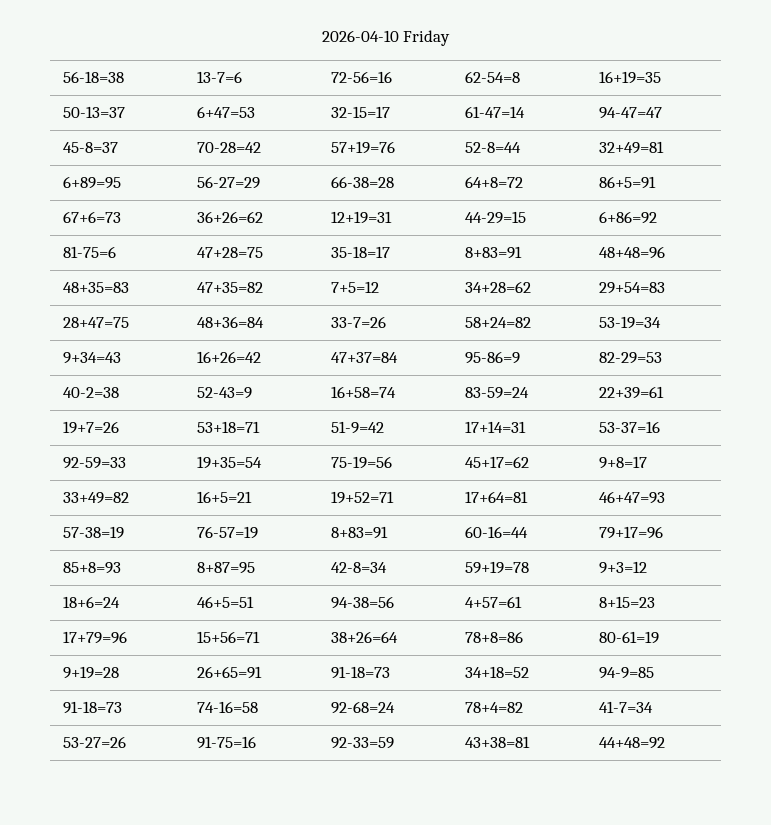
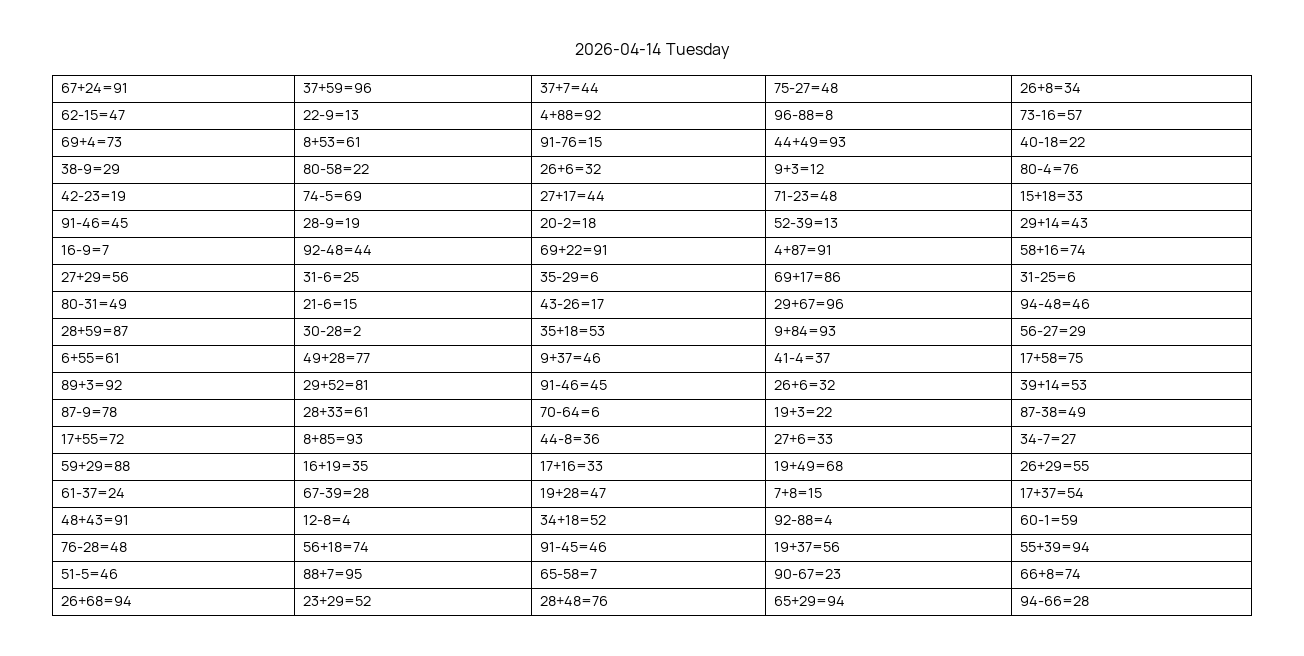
[321,30,451,46] [63,71,125,83] [197,71,243,83] [331,71,393,83] [465,71,521,83] [599,71,662,84] [63,106,126,118] [197,106,256,118] [331,106,391,118] [465,106,526,118] [599,107,663,119] [63,142,119,153] [197,142,262,153] [331,141,396,154] [465,142,522,153] [599,141,665,154] [63,176,122,189] [197,176,261,189] [331,176,395,188] [465,176,524,188] [599,176,657,189] [63,211,122,223] [197,211,264,223] [331,211,393,224] [465,211,527,224] [599,211,658,224] [63,246,117,258] [197,247,264,258] [331,246,391,258] [465,246,523,259] [599,246,666,259] [63,282,130,293] [197,282,264,293] [331,281,380,293] [465,281,532,293] [599,282,666,294] [63,317,130,328] [197,316,265,328] [331,316,387,328] [465,317,532,328] [599,316,662,329] [63,352,122,364] [197,351,262,363] [331,352,399,363] [465,351,521,364] [599,352,663,364] [63,387,120,398] [197,387,253,399] [331,386,397,398] [465,387,530,399] [599,386,665,399] [63,421,120,434] [197,421,261,433] [331,421,385,434] [465,421,527,433] [599,421,661,433] [63,457,127,469] [197,456,263,469] [331,456,393,469] [465,456,530,468] [599,456,648,469] [63,492,130,504] [197,491,253,503] [331,491,395,504] [465,491,529,503] [599,491,666,504] [63,526,125,539] [197,526,259,539] [331,526,389,539] [465,526,529,538] [599,526,664,539] [63,562,122,574] [197,562,256,574] [331,562,388,573] [465,561,530,574] [599,561,648,574] [63,596,121,608] [197,596,255,608] [331,596,395,609] [465,596,523,608] [599,596,656,608] [63,631,128,644] [197,631,261,643] [331,631,399,643] [465,631,524,643] [599,631,660,644] [63,666,120,679] [197,666,263,679] [331,666,391,679] [465,666,530,678] [599,667,655,679] [63,701,123,714] [197,701,259,713] [331,701,396,714] [465,702,524,713] [599,701,654,713] [63,736,127,748] [197,736,257,749] [331,737,395,749] [465,736,531,748] [599,737,666,749] 2026-04-10 Friday // 56-18=38 | 13-7=6 | 72-56=16 | 62-54=8 | 16+19=35 // 50-13=37 | 6+47=53 | 32-15=17 | 61-47=14 | 94-47=47 // 45-8=37 | 70-28=42 | 57+19=76 | 52-8=44 | 32+49=81 // 6+89=95 | 56-27=29 | 66-38=28 | 64+8=72 | 86+5=91 // 67+6=73 | 36+26=62 | 12+19=31 | 44-29=15 | 6+86=92 // 81-75=6 | 47+28=75 | 35-18=17 | 8+83=91 | 48+48=96 // 48+35=83 | 47+35=82 | 7+5=12 | 34+28=62 | 29+54=83 // 28+47=75 | 48+36=84 | 33-7=26 | 58+24=82 | 53-19=34 // 9+34=43 | 16+26=42 | 47+37=84 | 95-86=9 | 82-29=53 // 40-2=38 | 52-43=9 | 16+58=74 | 83-59=24 | 22+39=61 // 19+7=26 | 53+18=71 | 51-9=42 | 17+14=31 | 53-37=16 // 92-59=33 | 19+35=54 | 75-19=56 | 45+17=62 | 9+8=17 // 33+49=82 | 16+5=21 | 19+52=71 | 17+64=81 | 46+47=93 // 57-38=19 | 76-57=19 | 8+83=91 | 60-16=44 | 79+17=96 // 85+8=93 | 8+87=95 | 42-8=34 | 59+19=78 | 9+3=12 // 18+6=24 | 46+5=51 | 94-38=56 | 4+57=61 | 8+15=23 // 17+79=96 | 15+56=71 | 38+26=64 | 78+8=86 | 80-61=19 // 9+19=28 | 26+65=91 | 91-18=73 | 34+18=52 | 94-9=85 // 91-18=73 | 74-16=58 | 92-68=24 | 78+4=82 | 41-7=34 // 53-27=26 | 91-75=16 | 92-33=59 | 43+38=81 | 44+48=92 -> [575,43,730,59] [60,83,128,93] [302,83,372,93] [539,83,599,93] [773,83,838,93] [1019,83,1081,93] [60,110,125,120] [302,110,359,120] [539,110,601,120] [773,110,833,120] [1019,110,1082,120] [60,137,122,147] [302,137,361,147] [539,137,602,147] [773,137,846,147] [1019,137,1085,147] [60,164,120,174] [302,164,369,174] [539,164,601,174] [773,164,824,174] [1019,164,1079,174] [60,191,126,201] [302,191,362,201] [539,191,605,201] [773,191,837,201] [1019,191,1083,201] [60,218,128,228] [302,218,360,228] [539,218,596,228] [773,218,838,228] [1019,218,1088,228] [60,245,109,255] [302,245,372,255] [539,245,608,255] [773,245,832,255] [1019,245,1086,255] [60,272,129,282] [302,272,359,282] [539,272,599,282] [773,272,841,282] [1019,272,1076,282] [60,299,127,309] [302,299,357,309] [539,299,604,309] [773,299,844,309] [1019,299,1090,309] [60,326,128,336] [302,326,361,336] [539,326,605,336] [773,326,836,336] [1019,326,1086,336] [60,353,120,363] [302,353,370,363] [539,353,601,363] [773,353,830,363] [1019,353,1083,363] [60,380,122,390] [302,380,369,390] [539,380,607,390] [773,380,835,390] [1019,380,1087,390] [60,407,117,417] [302,407,369,417] [539,407,600,417] [773,407,832,417] [1019,407,1086,417] [60,434,124,444] [302,434,363,444] [539,434,600,444] [773,434,833,444] [1019,434,1076,444] [60,461,130,471] [302,461,368,471] [539,461,603,471] [773,461,843,471] [1019,461,1089,471] [60,488,125,498] [302,488,369,498] [539,488,606,498] [773,488,822,498] [1019,488,1084,498] [60,515,129,525] [302,515,351,525] [539,515,606,525] [773,515,833,525] [1019,515,1078,525] [60,542,127,552] [302,542,369,552] [539,542,607,552] [773,542,840,552] [1019,542,1090,552] [60,569,118,579] [302,569,362,579] [539,569,597,579] [773,569,841,579] [1019,569,1081,579] [60,596,132,606] [302,596,371,606] [539,596,608,606] [773,596,845,606] [1019,596,1089,606] 2026-04-14 Tuesday // 67+24=91 | 37+59=96 | 37+7=44 | 75-27=48 | 26+8=34 // 62-15=47 | 22-9=13 | 4+88=92 | 96-88=8 | 73-16=57 // 69+4=73 | 8+53=61 | 91-76=15 | 44+49=93 | 40-18=22 // 38-9=29 | 80-58=22 | 26+6=32 | 9+3=12 | 80-4=76 // 42-23=19 | 74-5=69 | 27+17=44 | 71-23=48 | 15+18=33 // 91-46=45 | 28-9=19 | 20-2=18 | 52-39=13 | 29+14=43 // 16-9=7 | 92-48=44 | 69+22=91 | 4+87=91 | 58+16=74 // 27+29=56 | 31-6=25 | 35-29=6 | 69+17=86 | 31-25=6 // 80-31=49 | 21-6=15 | 43-26=17 | 29+67=96 | 94-48=46 // 28+59=87 | 30-28=2 | 35+18=53 | 9+84=93 | 56-27=29 // 6+55=61 | 49+28=77 | 9+37=46 | 41-4=37 | 17+58=75 // 89+3=92 | 29+52=81 | 91-46=45 | 26+6=32 | 39+14=53 // 87-9=78 | 28+33=61 | 70-64=6 | 19+3=22 | 87-38=49 // 17+55=72 | 8+85=93 | 44-8=36 | 27+6=33 | 34-7=27 // 59+29=88 | 16+19=35 | 17+16=33 | 19+49=68 | 26+29=55 // 61-37=24 | 67-39=28 | 19+28=47 | 7+8=15 | 17+37=54 // 48+43=91 | 12-8=4 | 34+18=52 | 92-88=4 | 60-1=59 // 76-28=48 | 56+18=74 | 91-45=46 | 19+37=56 | 55+39=94 // 51-5=46 | 88+7=95 | 65-58=7 | 90-67=23 | 66+8=74 // 26+68=94 | 23+29=52 | 28+48=76 | 65+29=94 | 94-66=28

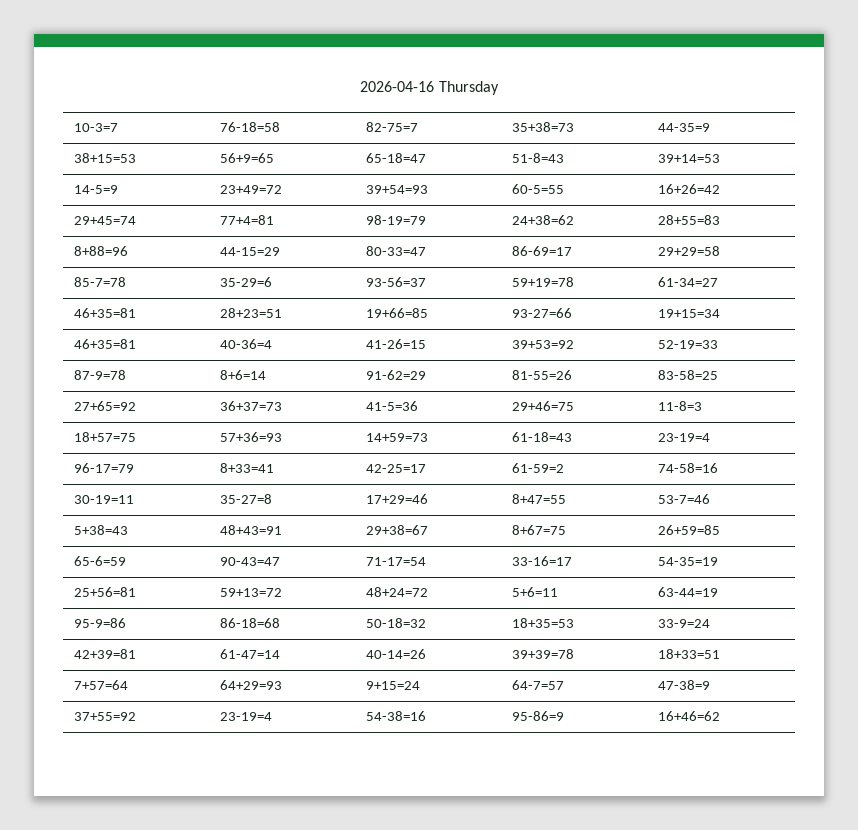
[575,43,730,59] [60,83,128,93] [302,83,372,93] [539,83,599,93] [773,83,838,93] [1019,83,1081,93] [60,110,125,120] [302,110,359,120] [539,110,601,120] [773,110,833,120] [1019,110,1082,120] [60,137,122,147] [302,137,361,147] [539,137,602,147] [773,137,846,147] [1019,137,1085,147] [60,164,120,174] [302,164,369,174] [539,164,601,174] [773,164,824,174] [1019,164,1079,174] [60,191,126,201] [302,191,362,201] [539,191,605,201] [773,191,837,201] [1019,191,1083,201] [60,218,128,228] [302,218,360,228] [539,218,596,228] [773,218,838,228] [1019,218,1088,228] [60,245,109,255] [302,245,372,255] [539,245,608,255] [773,245,832,255] [1019,245,1086,255] [60,272,129,282] [302,272,359,282] [539,272,599,282] [773,272,841,282] [1019,272,1076,282] [60,299,127,309] [302,299,357,309] [539,299,604,309] [773,299,844,309] [1019,299,1090,309] [60,326,128,336] [302,326,361,336] [539,326,605,336] [773,326,836,336] [1019,326,1086,336] [60,353,120,363] [302,353,370,363] [539,353,601,363] [773,353,830,363] [1019,353,1083,363] [60,380,122,390] [302,380,369,390] [539,380,607,390] [773,380,835,390] [1019,380,1087,390] [60,407,117,417] [302,407,369,417] [539,407,600,417] [773,407,832,417] [1019,407,1086,417] [60,434,124,444] [302,434,363,444] [539,434,600,444] [773,434,833,444] [1019,434,1076,444] [60,461,130,471] [302,461,368,471] [539,461,603,471] [773,461,843,471] [1019,461,1089,471] [60,488,125,498] [302,488,369,498] [539,488,606,498] [773,488,822,498] [1019,488,1084,498] [60,515,129,525] [302,515,351,525] [539,515,606,525] [773,515,833,525] [1019,515,1078,525] [60,542,127,552] [302,542,369,552] [539,542,607,552] [773,542,840,552] [1019,542,1090,552] [60,569,118,579] [302,569,362,579] [539,569,597,579] [773,569,841,579] [1019,569,1081,579] [60,596,132,606] [302,596,371,606] [539,596,608,606] [773,596,845,606] [1019,596,1089,606] 2026-04-14 Tuesday // 67+24=91 | 37+59=96 | 37+7=44 | 75-27=48 | 26+8=34 // 62-15=47 | 22-9=13 | 4+88=92 | 96-88=8 | 73-16=57 // 69+4=73 | 8+53=61 | 91-76=15 | 44+49=93 | 40-18=22 // 38-9=29 | 80-58=22 | 26+6=32 | 9+3=12 | 80-4=76 // 42-23=19 | 74-5=69 | 27+17=44 | 71-23=48 | 15+18=33 // 91-46=45 | 28-9=19 | 20-2=18 | 52-39=13 | 29+14=43 // 16-9=7 | 92-48=44 | 69+22=91 | 4+87=91 | 58+16=74 // 27+29=56 | 31-6=25 | 35-29=6 | 69+17=86 | 31-25=6 // 80-31=49 | 21-6=15 | 43-26=17 | 29+67=96 | 94-48=46 // 28+59=87 | 30-28=2 | 35+18=53 | 9+84=93 | 56-27=29 // 6+55=61 | 49+28=77 | 9+37=46 | 41-4=37 | 17+58=75 // 89+3=92 | 29+52=81 | 91-46=45 | 26+6=32 | 39+14=53 // 87-9=78 | 28+33=61 | 70-64=6 | 19+3=22 | 87-38=49 // 17+55=72 | 8+85=93 | 44-8=36 | 27+6=33 | 34-7=27 // 59+29=88 | 16+19=35 | 17+16=33 | 19+49=68 | 26+29=55 // 61-37=24 | 67-39=28 | 19+28=47 | 7+8=15 | 17+37=54 // 48+43=91 | 12-8=4 | 34+18=52 | 92-88=4 | 60-1=59 // 76-28=48 | 56+18=74 | 91-45=46 | 19+37=56 | 55+39=94 // 51-5=46 | 88+7=95 | 65-58=7 | 90-67=23 | 66+8=74 // 26+68=94 | 23+29=52 | 28+48=76 | 65+29=94 | 94-66=28 -> [360,81,499,95] [74,123,119,132] [220,122,281,132] [366,122,419,132] [512,122,575,132] [658,123,711,132] [74,153,137,163] [220,153,275,163] [366,153,427,163] [512,153,565,163] [658,154,721,163] [74,185,119,194] [220,185,283,194] [366,185,429,194] [512,184,565,194] [658,184,721,194] [74,216,137,225] [220,215,275,225] [366,215,427,225] [512,215,575,225] [658,215,721,225] [74,246,129,256] [220,247,281,256] [366,246,427,256] [512,246,573,256] [658,246,721,256] [74,277,127,287] [220,277,273,287] [366,277,427,287] [512,277,575,287] [658,277,719,287] [74,308,137,318] [220,308,283,318] [366,308,429,318] [512,308,573,318] [658,309,721,318] [74,339,137,349] [220,339,273,349] [366,339,427,349] [512,340,575,349] [658,340,719,349] [74,370,127,380] [220,370,267,380] [366,370,427,380] [512,370,573,380] [658,370,719,380] [74,401,137,411] [220,401,283,411] [366,401,419,411] [512,401,575,411] [658,401,703,411] [74,432,137,442] [220,432,283,442] [366,433,429,442] [512,432,573,442] [658,433,711,442] [74,463,135,473] [220,463,275,473] [366,464,427,473] [512,463,565,473] [658,463,719,473] [74,495,135,504] [220,494,273,504] [366,494,429,504] [512,494,567,504] [658,494,711,504] [74,525,129,535] [220,525,283,535] [366,525,429,535] [512,525,567,535] [658,525,721,535] [74,556,127,566] [220,557,281,566] [366,557,427,566] [512,556,573,566] [658,557,719,566] [74,587,137,597] [220,588,283,597] [366,587,429,597] [512,587,559,597] [658,587,719,597] [74,618,127,628] [220,618,281,628] [366,618,427,628] [512,618,575,628] [658,619,711,628] [74,649,137,659] [220,649,281,659] [366,649,427,659] [512,649,575,659] [658,649,721,659] [74,680,129,690] [220,680,283,690] [366,681,421,690] [512,680,565,690] [658,680,711,690] [74,712,137,721] [220,712,273,721] [366,711,427,721] [512,711,565,721] [658,711,721,721] 2026-04-16 Thursday // 10-3=7 | 76-18=58 | 82-75=7 | 35+38=73 | 44-35=9 // 38+15=53 | 56+9=65 | 65-18=47 | 51-8=43 | 39+14=53 // 14-5=9 | 23+49=72 | 39+54=93 | 60-5=55 | 16+26=42 // 29+45=74 | 77+4=81 | 98-19=79 | 24+38=62 | 28+55=83 // 8+88=96 | 44-15=29 | 80-33=47 | 86-69=17 | 29+29=58 // 85-7=78 | 35-29=6 | 93-56=37 | 59+19=78 | 61-34=27 // 46+35=81 | 28+23=51 | 19+66=85 | 93-27=66 | 19+15=34 // 46+35=81 | 40-36=4 | 41-26=15 | 39+53=92 | 52-19=33 // 87-9=78 | 8+6=14 | 91-62=29 | 81-55=26 | 83-58=25 // 27+65=92 | 36+37=73 | 41-5=36 | 29+46=75 | 11-8=3 // 18+57=75 | 57+36=93 | 14+59=73 | 61-18=43 | 23-19=4 // 96-17=79 | 8+33=41 | 42-25=17 | 61-59=2 | 74-58=16 // 30-19=11 | 35-27=8 | 17+29=46 | 8+47=55 | 53-7=46 // 5+38=43 | 48+43=91 | 29+38=67 | 8+67=75 | 26+59=85 // 65-6=59 | 90-43=47 | 71-17=54 | 33-16=17 | 54-35=19 // 25+56=81 | 59+13=72 | 48+24=72 | 5+6=11 | 63-44=19 // 95-9=86 | 86-18=68 | 50-18=32 | 18+35=53 | 33-9=24 // 42+39=81 | 61-47=14 | 40-14=26 | 39+39=78 | 18+33=51 // 7+57=64 | 64+29=93 | 9+15=24 | 64-7=57 | 47-38=9 // 37+55=92 | 23-19=4 | 54-38=16 | 95-86=9 | 16+46=62

